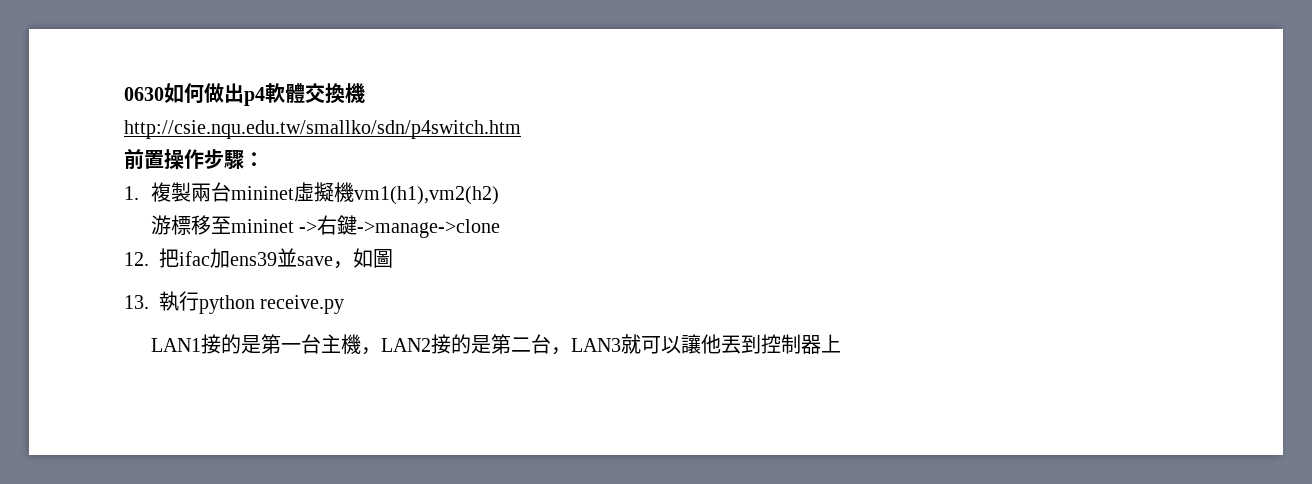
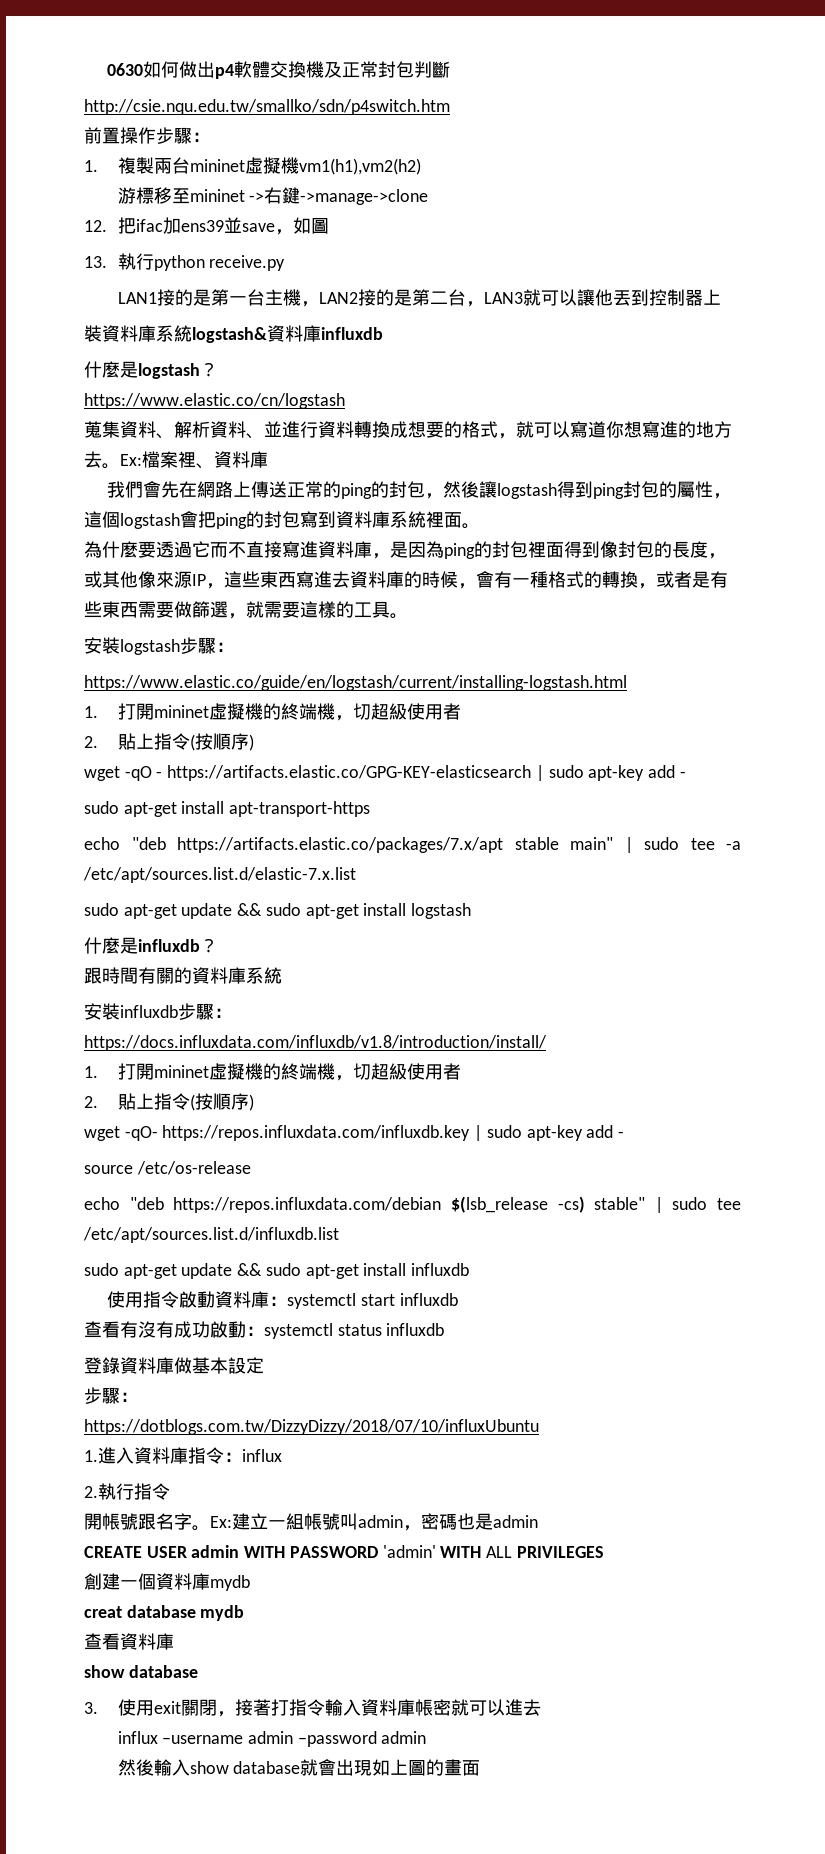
(365, 93) none -> [324,61,451,78] 及正常封包判斷
(841, 343) none -> [84,325,383,343] [84,361,218,379] [84,393,345,409] [84,421,732,439] [84,451,268,469] [107,481,732,499] [84,511,480,529] [84,541,726,559] [84,571,728,589] [84,601,408,619] [84,637,234,655] [84,675,627,691] [84,703,461,721] [84,733,254,751] [84,765,686,781] [84,801,371,817] [84,837,741,853] [83,867,356,883] [84,903,472,919] [84,937,218,954] [84,967,282,984] [84,1003,232,1020] [84,1035,547,1051] [84,1063,461,1081] [84,1093,254,1111] [84,1125,625,1141] [84,1161,251,1175] [84,1196,741,1213] [83,1227,339,1243] [84,1263,470,1279] [107,1291,458,1309] [84,1321,445,1339] [84,1357,264,1374] [84,1387,138,1404] [84,1419,539,1435] [84,1447,282,1464] [84,1483,170,1500] [84,1513,538,1531] [84,1545,604,1558] [84,1573,250,1591] [84,1605,245,1621] [84,1633,174,1650] [84,1665,198,1678] [84,1699,541,1717] [117,1731,427,1747] [117,1759,481,1776] // 裝資料庫系統logstash&資料庫influxdb // 什麼是logstash？ // https://www.elastic.co/cn/logstash // 蒐集資料、解析資料、並進行資料轉換成想要的格式，就可以寫道你想寫進的地方去。Ex:檔案裡、資料庫 // 我們會先在網路上傳送正常的ping的封包，然後讓logstash得到ping封包的屬性，這個logstash會把ping的封包寫到資料庫系統裡面。 // 為什麼要透過它而不直接寫進資料庫，是因為ping的封包裡面得到像封包的長度，或其他像來源IP，這些東西寫進去資料庫的時候，會有一種格式的轉換，或者是有些東西需要做篩選，就需要這樣的工具。 // 安裝logstash步驟： // https://www.elastic.co/guide/en/logstash/current/installing-logstash.html // 1.打開mininet虛擬機的終端機，切超級使用者 // 2.貼上指令(按順序) // wget -qO - https://artifacts.elastic.co/GPG-KEY-elasticsearch | sudo apt-key add - // sudo apt-get install apt-transport-https // echo "deb https://artifacts.elastic.co/packages/7.x/apt stable main" | sudo tee -a /etc/apt/sources.list.d/elastic-7.x.list // sudo apt-get update && sudo apt-get install logstash // 什麼是influxdb？ // 跟時間有關的資料庫系統 // 安裝influxdb步驟： // https://docs.influxdata.com/influxdb/v1.8/introduction/install/ // 1.打開mininet虛擬機的終端機，切超級使用者 // 2.貼上指令(按順序) // wget -qO- https://repos.influxdata.com/influxdb.key | sudo apt-key add - // source /etc/os-release // echo "deb https://repos.influxdata.com/debian $(lsb_release -cs) stable" | sudo tee /etc/apt/sources.list.d/influxdb.list // sudo apt-get update && sudo apt-get install influxdb // 使用指令啟動資料庫：systemctl start influxdb // 查看有沒有成功啟動：systemctl status influxdb // 登錄資料庫做基本設定 // 步驟： // https://dotblogs.com.tw/DizzyDizzy/2018/07/10/influxUbuntu // 1.進入資料庫指令：influx // 2.執行指令 // 開帳號跟名字。Ex:建立一組帳號叫admin，密碼也是admin // CREATE USER admin WITH PASSWORD 'admin' WITH ALL PRIVILEGES // 創建一個資料庫mydb // creat database mydb // 查看資料庫 // show database // 3.使用exit關閉，接著打指令輸入資料庫帳密就可以進去 // influx –username admin –password admin // 然後輸入show database就會出現如上圖的畫面

